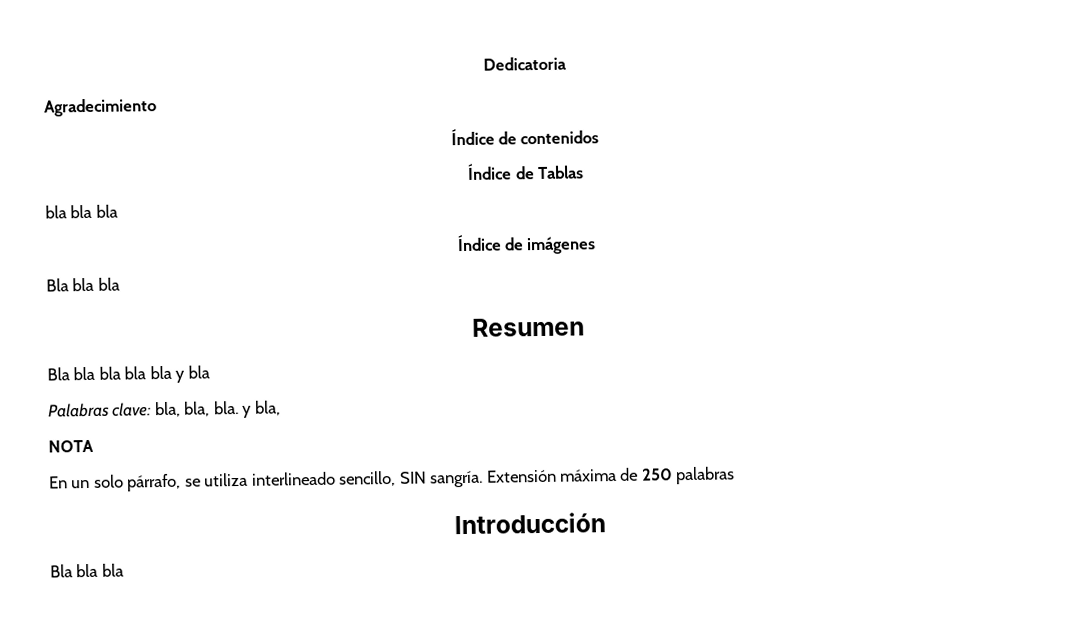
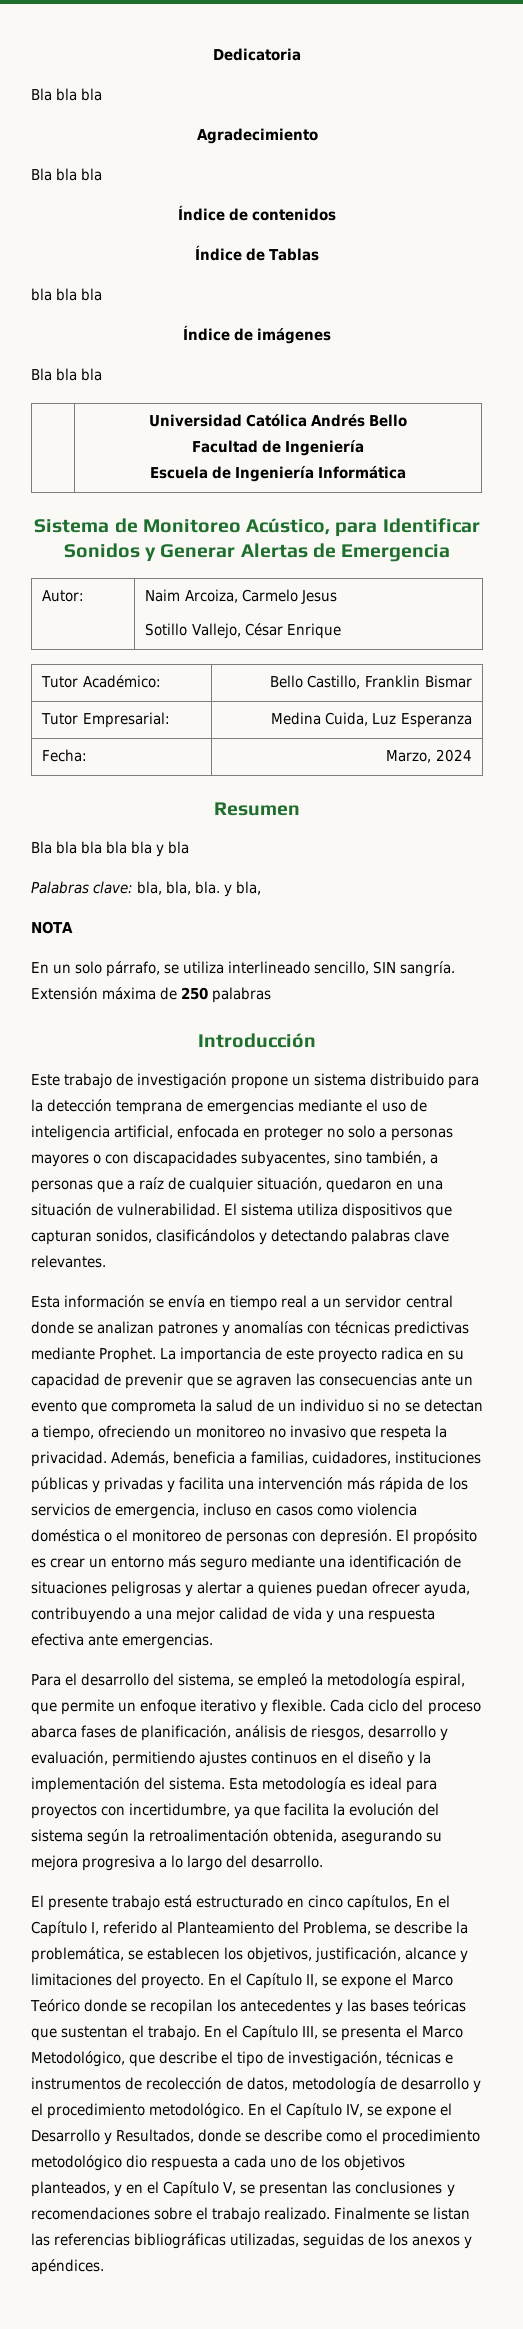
[44,98,157,117] Agradecimiento -> [31,88,103,101] [196,128,318,144] [31,168,103,181] Bla bla bla // Agradecimiento // Bla bla bla
(120, 284) none -> [148,414,408,427] [191,440,365,456] [149,466,407,482] [34,518,480,537] [63,543,451,562] [42,590,85,602] [145,589,337,604] [145,623,341,639] [41,675,161,688] [270,675,472,689] [41,712,170,728] [271,712,472,728] [42,749,88,762] [386,749,472,763] // | Universidad Católica Andrés Bello // Facultad de Ingeniería // Escuela de Ingeniería Informática // Sistema de Monitoreo Acústico, para Identificar Sonidos y Generar Alertas de Emergencia // Autor: | Naim Arcoiza, Carmelo Jesus // Sotillo Vallejo, César Enrique // Tutor Académico: | Bello Castillo, Franklin Bismar // Tutor Empresarial: | Medina Cuida, Luz Esperanza // Fecha: | Marzo, 2024
[50,563,124,578] Bla bla bla -> [31,1073,480,1089] [31,1099,428,1115] [31,1125,454,1141] [31,1151,439,1167] [31,1177,444,1193] [31,1203,453,1219] [31,1229,450,1245] [31,1255,106,1268] [31,1295,453,1311] [31,1321,470,1337] [31,1347,465,1363] [31,1373,474,1389] [31,1399,483,1415] [31,1425,448,1441] [31,1451,482,1467] [31,1477,468,1493] [31,1503,418,1519] [31,1529,478,1545] [31,1555,462,1571] [31,1581,471,1597] [31,1607,436,1623] [31,1633,214,1649] [31,1673,466,1689] [31,1699,481,1715] [31,1725,449,1741] [31,1751,432,1767] [31,1777,438,1793] [31,1803,440,1819] [31,1829,443,1845] [31,1855,324,1871] [31,1895,451,1911] [31,1921,469,1937] [31,1947,469,1963] [31,1973,453,1989] [30,1999,467,2015] [31,2025,463,2041] [31,2051,454,2067] [31,2077,482,2093] [31,2103,453,2119] [31,2129,481,2145] [31,2155,406,2171] [31,2181,455,2197] [31,2207,471,2223] [31,2233,473,2249] [31,2259,104,2275] Este trabajo de investigación propone un sistema distribuido para la detección temprana de emergencias mediante el uso de inteligencia artificial, enfocada en proteger no solo a personas mayores o con discapacidades subyacentes, sino también, a personas que a raíz de cualquier situación, quedaron en una situación de vulnerabilidad. El sistema utiliza dispositivos que capturan sonidos, clasificándolos y detectando palabras clave relevantes. // Esta información se envía en tiempo real a un servidor central donde se analizan patrones y anomalías con técnicas predictivas mediante Prophet. La importancia de este proyecto radica en su capacidad de prevenir que se agraven las consecuencias ante un evento que comprometa la salud de un individuo si no se detectan a tiempo, ofreciendo un monitoreo no invasivo que respeta la privacidad. Además, beneficia a familias, cuidadores, instituciones públicas y privadas y facilita una intervención más rápida de los servicios de emergencia, incluso en casos como violencia doméstica o el monitoreo de personas con depresión. El propósito es crear un entorno más seguro mediante una identificación de situaciones peligrosas y alertar a quienes puedan ofrecer ayuda, contribuyendo a una mejor calidad de vida y una respuesta efectiva ante emergencias. // Para el desarrollo del sistema, se empleó la metodología espiral, que permite un enfoque iterativo y flexible. Cada ciclo del proceso abarca fases de planificación, análisis de riesgos, desarrollo y evaluación, permitiendo ajustes continuos en el diseño y la implementación del sistema. Esta metodología es ideal para proyectos con incertidumbre, ya que facilita la evolución del sistema según la retroalimentación obtenida, asegurando su mejora progresiva a lo largo del desarrollo. // El presente trabajo está estructurado en cinco capítulos, En el Capítulo I, referido al Planteamiento del Problema, se describe la problemática, se establecen los objetivos, justificación, alcance y limitaciones del proyecto. En el Capítulo II, se expone el Marco Teórico donde se recopilan los antecedentes y las bases teóricas que sustentan el trabajo. En el Capítulo III, se presenta el Marco Metodológico, que describe el tipo de investigación, técnicas e instrumentos de recolección de datos, metodología de desarrollo y el procedimiento metodológico. En el Capítulo IV, se expone el Desarrollo y Resultados, donde se describe como el procedimiento metodológico dio respuesta a cada uno de los objetivos planteados, y en el Capítulo V, se presentan las conclusiones y recomendaciones sobre el trabajo realizado. Finalmente se listan las referencias bibliográficas utilizadas, seguidas de los anexos y apéndices.

